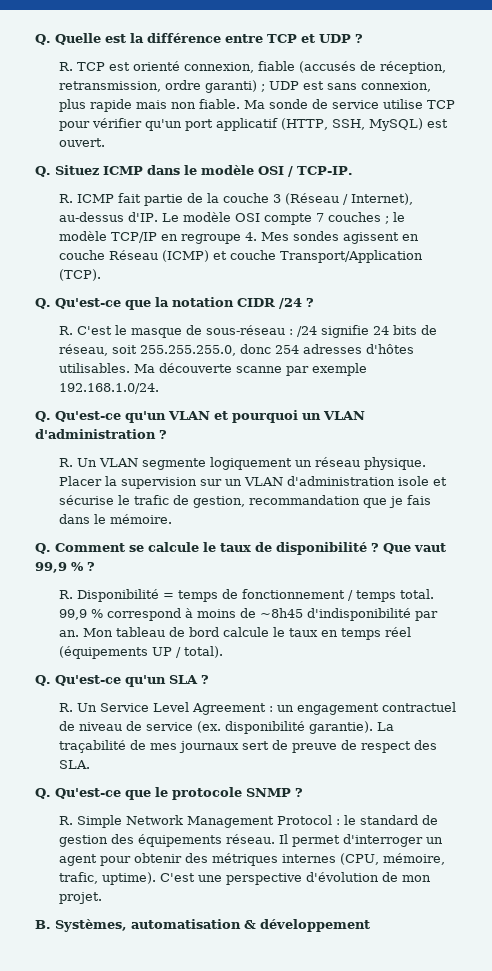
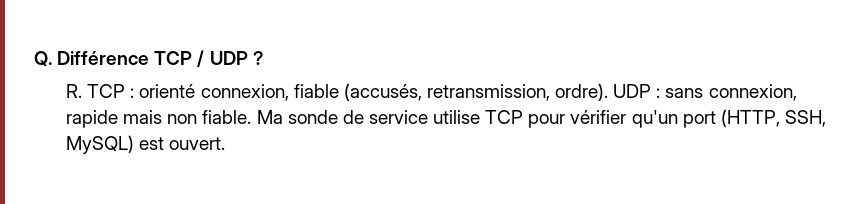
[35,33,315,45] Q. Quelle est la différence entre TCP et -> [34,50,205,67] Q. Différence TCP /
[109,62,131,71] est -> [130,88,135,98] :
[299,61,447,74] [59,80,325,93] (accusés de réception, retransmission, ordre garanti) ; UDP est -> [343,83,661,101] (accusés, retransmission, ordre). UDP :
[59,99,87,112] plus -> (797, 92) none
[216,118,279,131] applicatif -> (716, 119) none
[35,165,353,177] [59,193,414,206] [59,212,406,225] [59,231,420,244] [59,250,424,263] [59,269,102,281] [35,297,314,310] [59,325,438,338] [59,344,415,356] [59,363,368,376] [59,383,160,394] [35,410,365,423] [35,429,167,439] [59,457,427,470] [59,476,448,489] [59,495,432,508] [59,514,173,524] [35,542,446,555] [35,562,95,573] [59,589,435,602] [59,608,439,621] [59,627,412,640] [59,646,224,659] [35,675,209,687] [59,702,457,715] [59,721,395,734] [59,740,438,753] [59,760,91,769] [35,787,303,800] [59,815,439,828] [59,834,444,847] [59,853,446,866] [59,872,432,885] [59,892,103,904] [35,919,370,932] // Q. Situez ICMP dans le modèle OSI / TCP-IP. // R. ICMP fait partie de la couche 3 (Réseau / Internet), au-dessus d'IP. Le modèle OSI compte 7 couches ; le modèle TCP/IP en regroupe 4. Mes sondes agissent en couche Réseau (ICMP) et couche Transport/Application (TCP). // Q. Qu'est-ce que la notation CIDR /24 ? // R. C'est le masque de sous-réseau : /24 signifie 24 bits de réseau, soit 255.255.255.0, donc 254 adresses d'hôtes utilisables. Ma découverte scanne par exemple 192.168.1.0/24. // Q. Qu'est-ce qu'un VLAN et pourquoi un VLAN d'administration ? // R. Un VLAN segmente logiquement un réseau physique. Placer la supervision sur un VLAN d'administration isole et sécurise le trafic de gestion, recommandation que je fais dans le mémoire. // Q. Comment se calcule le taux de disponibilité ? Que vaut 99,9 % ? // R. Disponibilité = temps de fonctionnement / temps total. 99,9 % correspond à moins de ~8h45 d'indisponibilité par an. Mon tableau de bord calcule le taux en temps réel (équipements UP / total). // Q. Qu'est-ce qu'un SLA ? // R. Un Service Level Agreement : un engagement contractuel de niveau de service (ex. disponibilité garantie). La traçabilité de mes journaux sert de preuve de respect des SLA. // Q. Qu'est-ce que le protocole SNMP ? // R. Simple Network Management Protocol : le standard de gestion des équipements réseau. Il permet d'interroger un agent pour obtenir des métriques internes (CPU, mémoire, trafic, uptime). C'est une perspective d'évolution de mon projet. // B. Systèmes, automatisation & développement -> (226, 143) none

